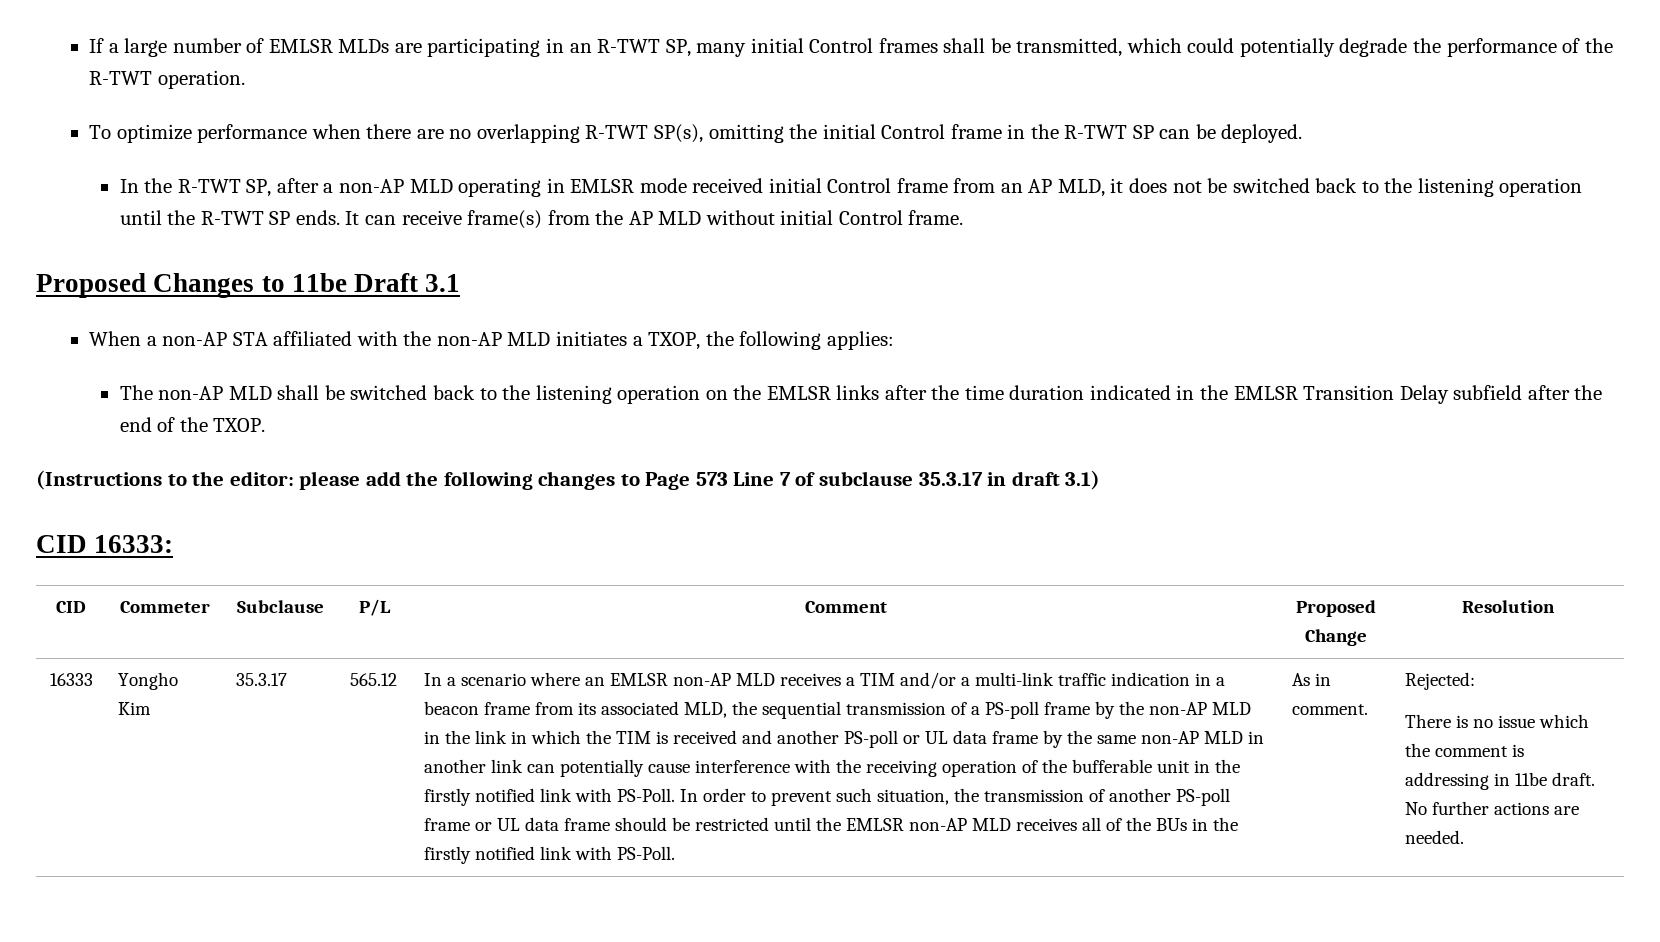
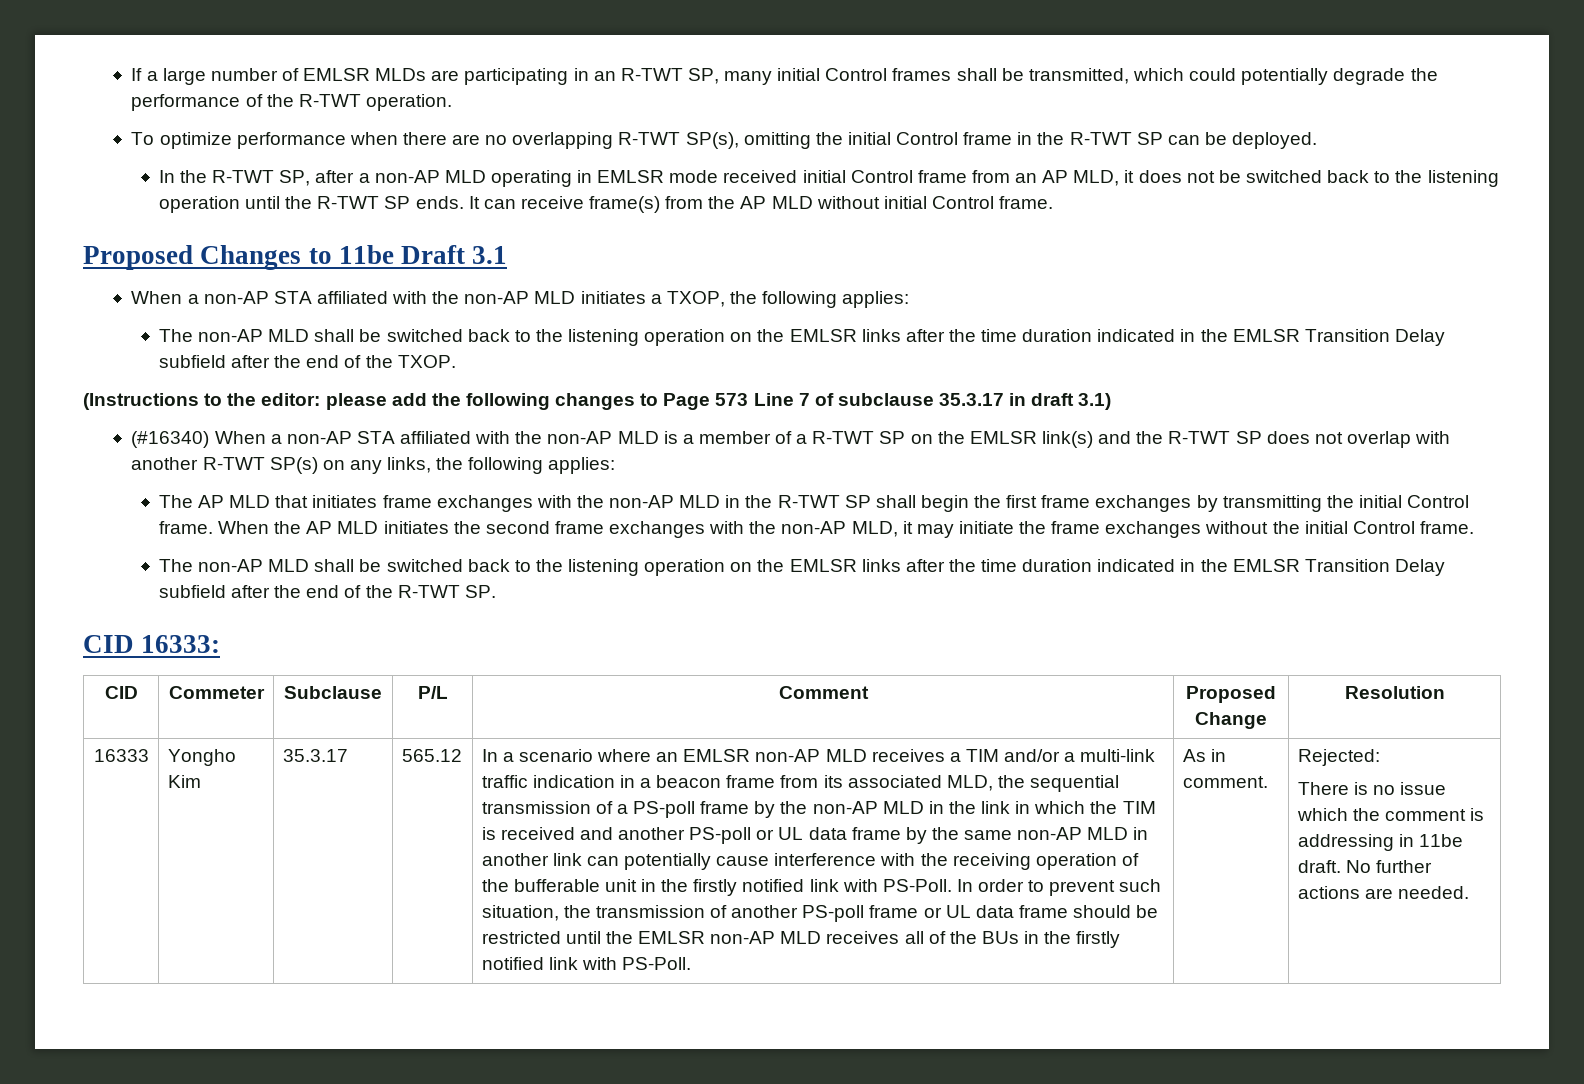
(1101, 480) none -> [131,431,1451,448] [131,457,616,474] [158,495,1470,512] [158,521,1474,538] [158,559,1445,576] [158,585,496,598] // (#16340) When a non-AP STA affiliated with the non-AP MLD is a member of a R-TWT SP on the EMLSR link(s) and the R-TWT SP does not overlap with another R-TWT SP(s) on any links, the following applies: // The AP MLD that initiates frame exchanges with the non-AP MLD in the R-TWT SP shall begin the first frame exchanges by transmitting the initial Control frame. When the AP MLD initiates the second frame exchanges with the non-AP MLD, it may initiate the frame exchanges without the initial Control frame. // The non-AP MLD shall be switched back to the listening operation on the EMLSR links after the time duration indicated in the EMLSR Transition Delay subfield after the end of the R-TWT SP.

